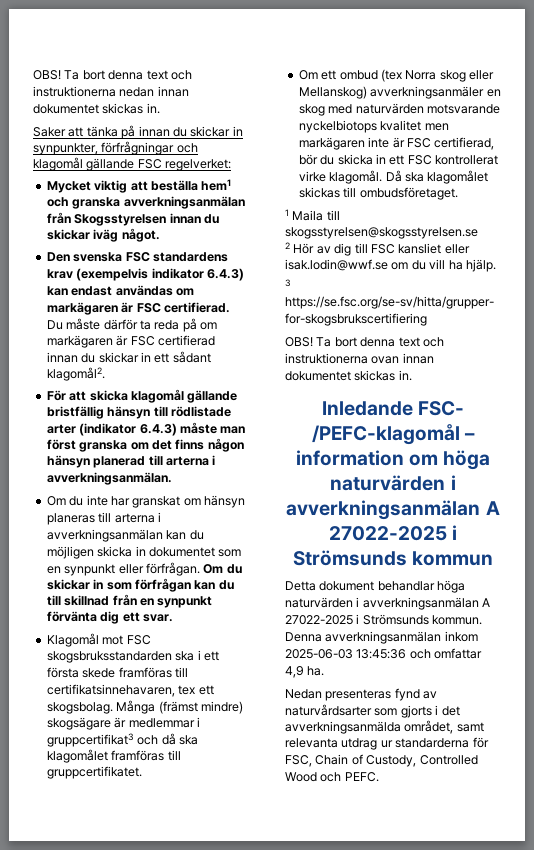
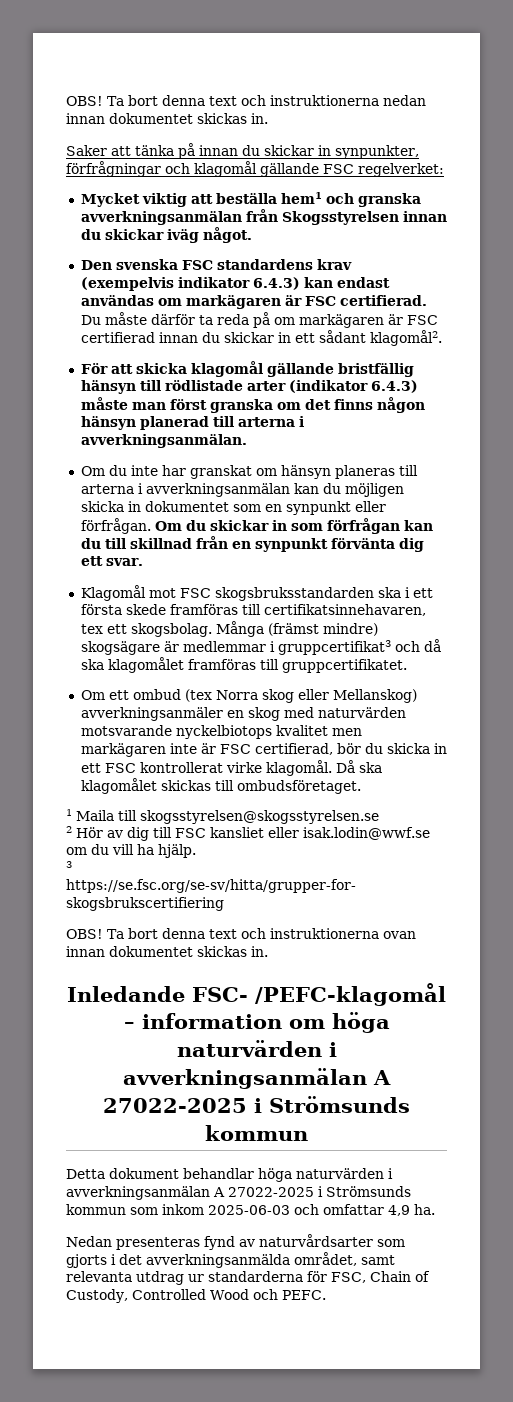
[432,615,483,625] [285,631,442,644] kommun. Denna avverkningsanmälan -> [66,1204,158,1215] kommun som
[356,649,407,659] 13:45:36 -> (290, 1210) none

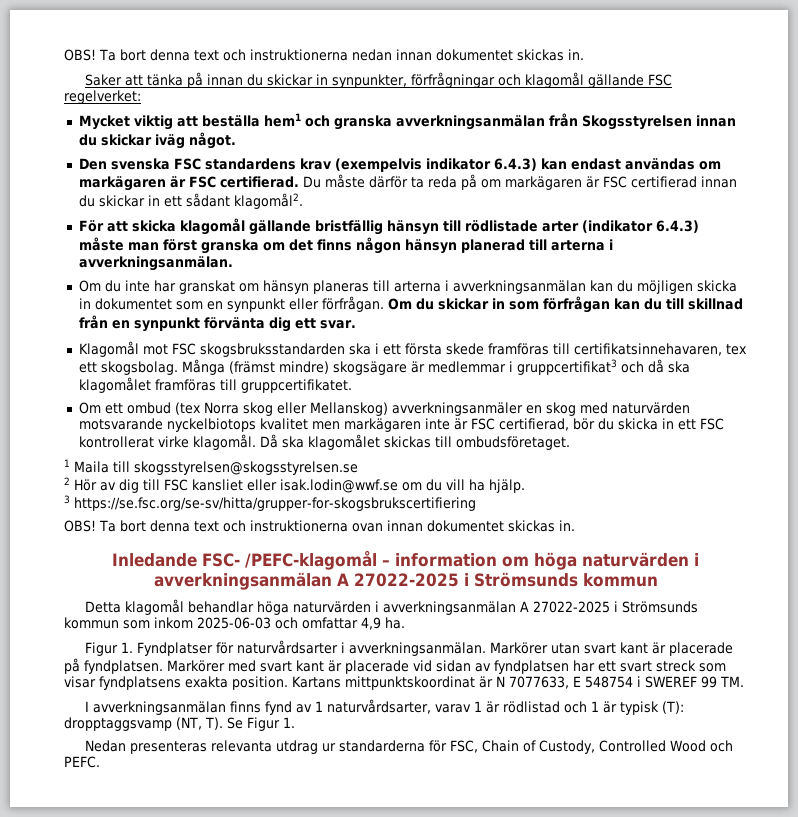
[109,1168,179,1179] dokument -> [125,599,185,615] klagomål
[66,1234,405,1250] [66,1252,395,1268] Nedan presenteras fynd av naturvårdsarter som gjorts i det avverkningsanmälda området, samt -> [85,640,734,656] [64,658,726,674] [64,676,744,690] [85,699,685,715] [64,717,295,731] [85,740,208,754] Figur 1. Fyndplatser för naturvårdsarter i avverkningsanmälan. Markörer utan svart kant är placerade på fyndplatsen. Markörer med svart kant är placerade vid sidan av fyndplatsen har ett svart streck som visar fyndplatsens exakta position. Kartans mittpunktskoordinat är N 7077633, E 548754 i SWEREF 99 TM. // I avverkningsanmälan finns fynd av 1 naturvårdsarter, varav 1 är rödlistad och 1 är typisk (T): dropptaggsvamp (NT, T). Se Figur 1. // Nedan presenteras

